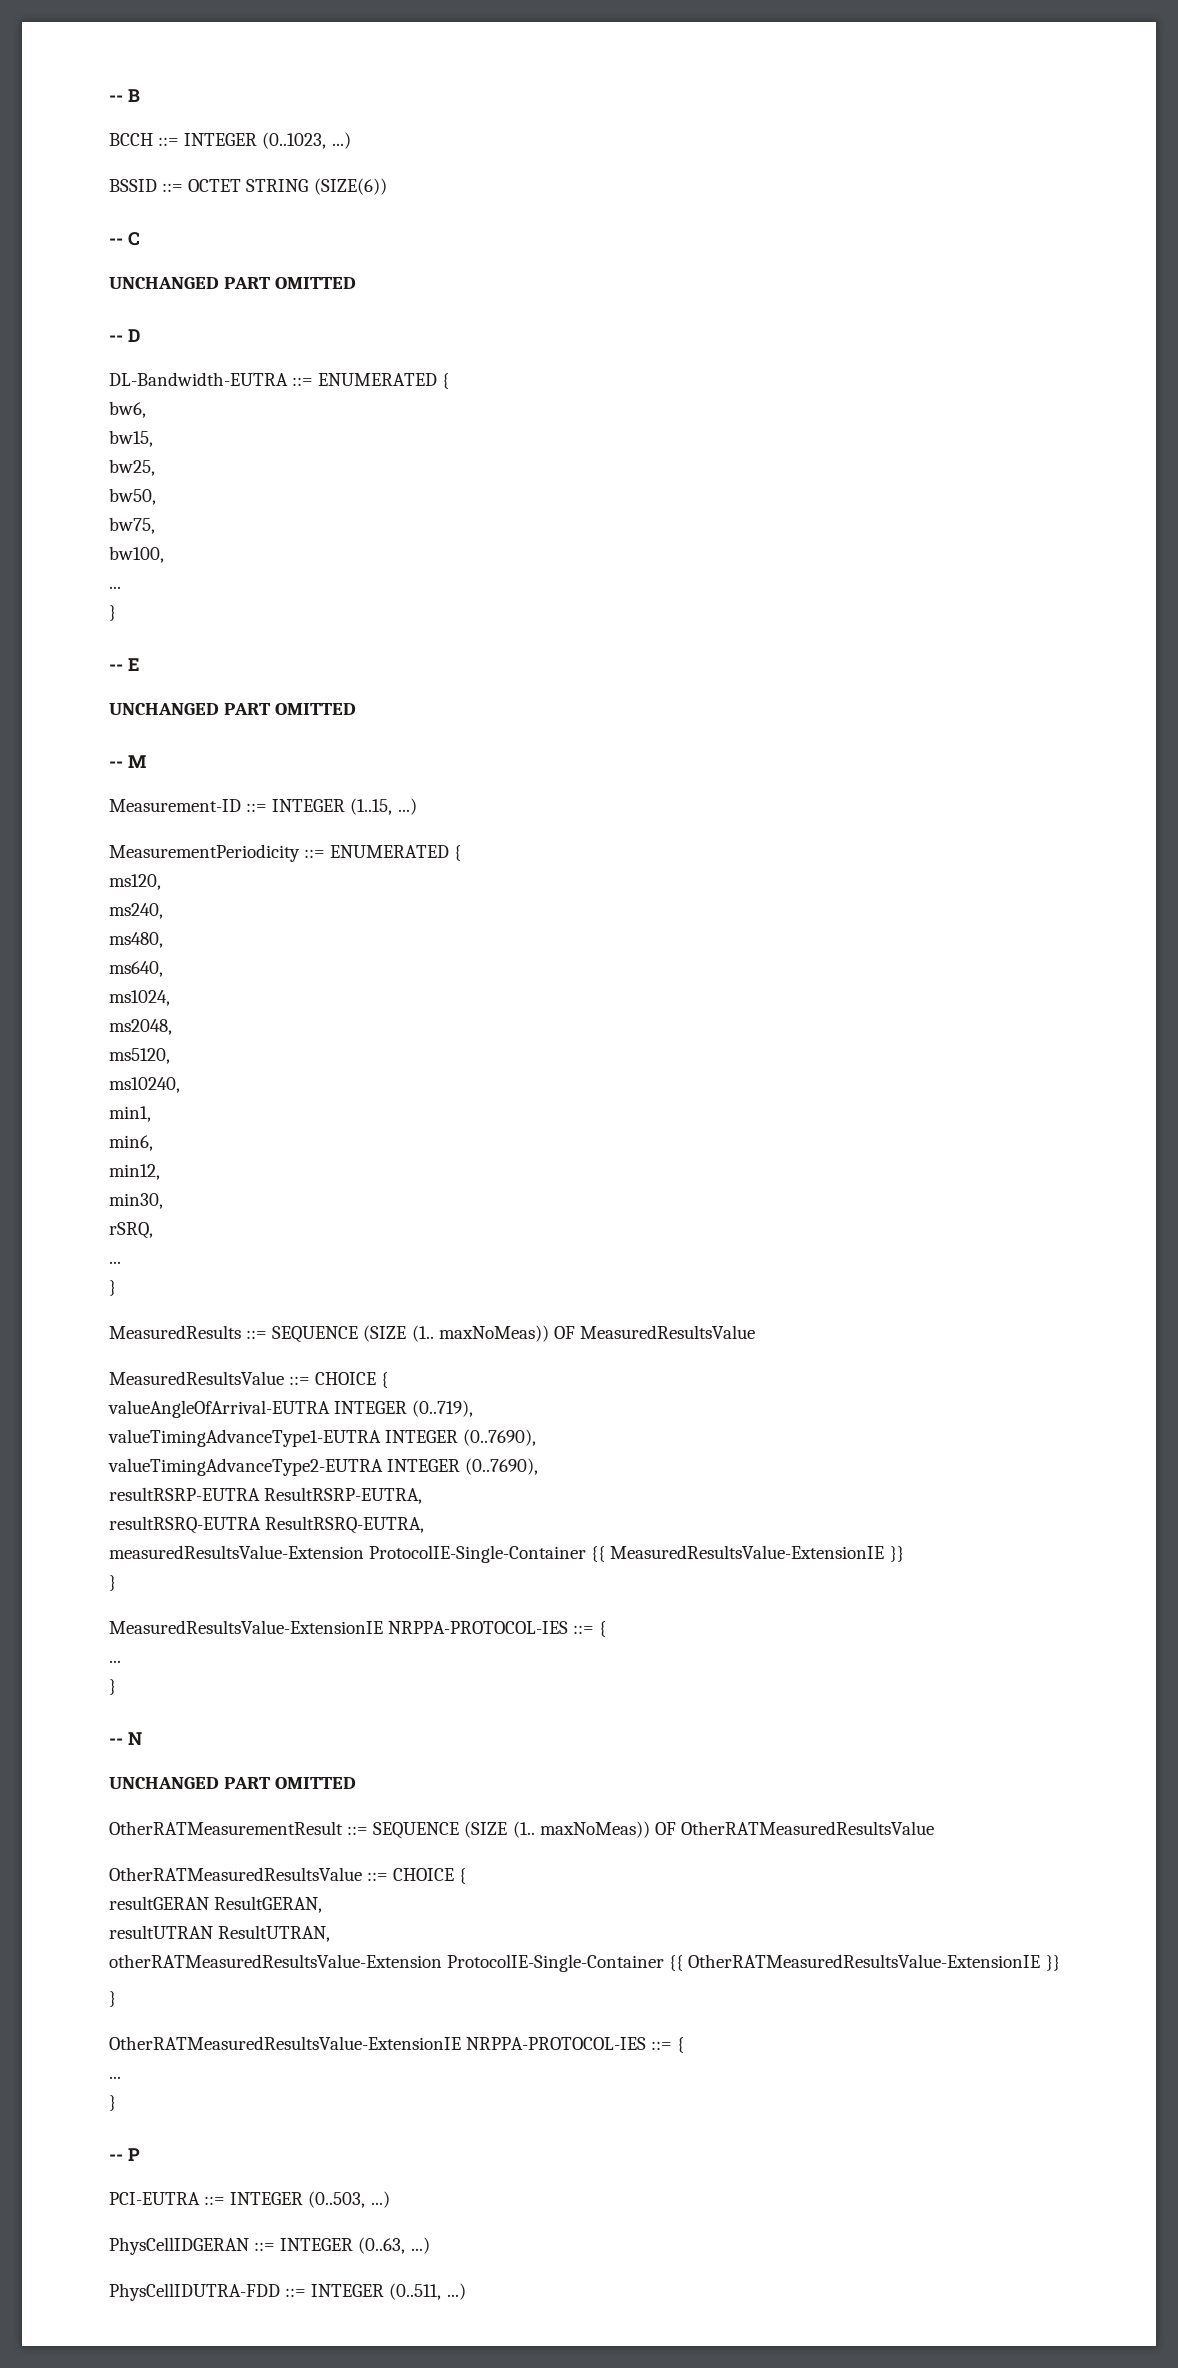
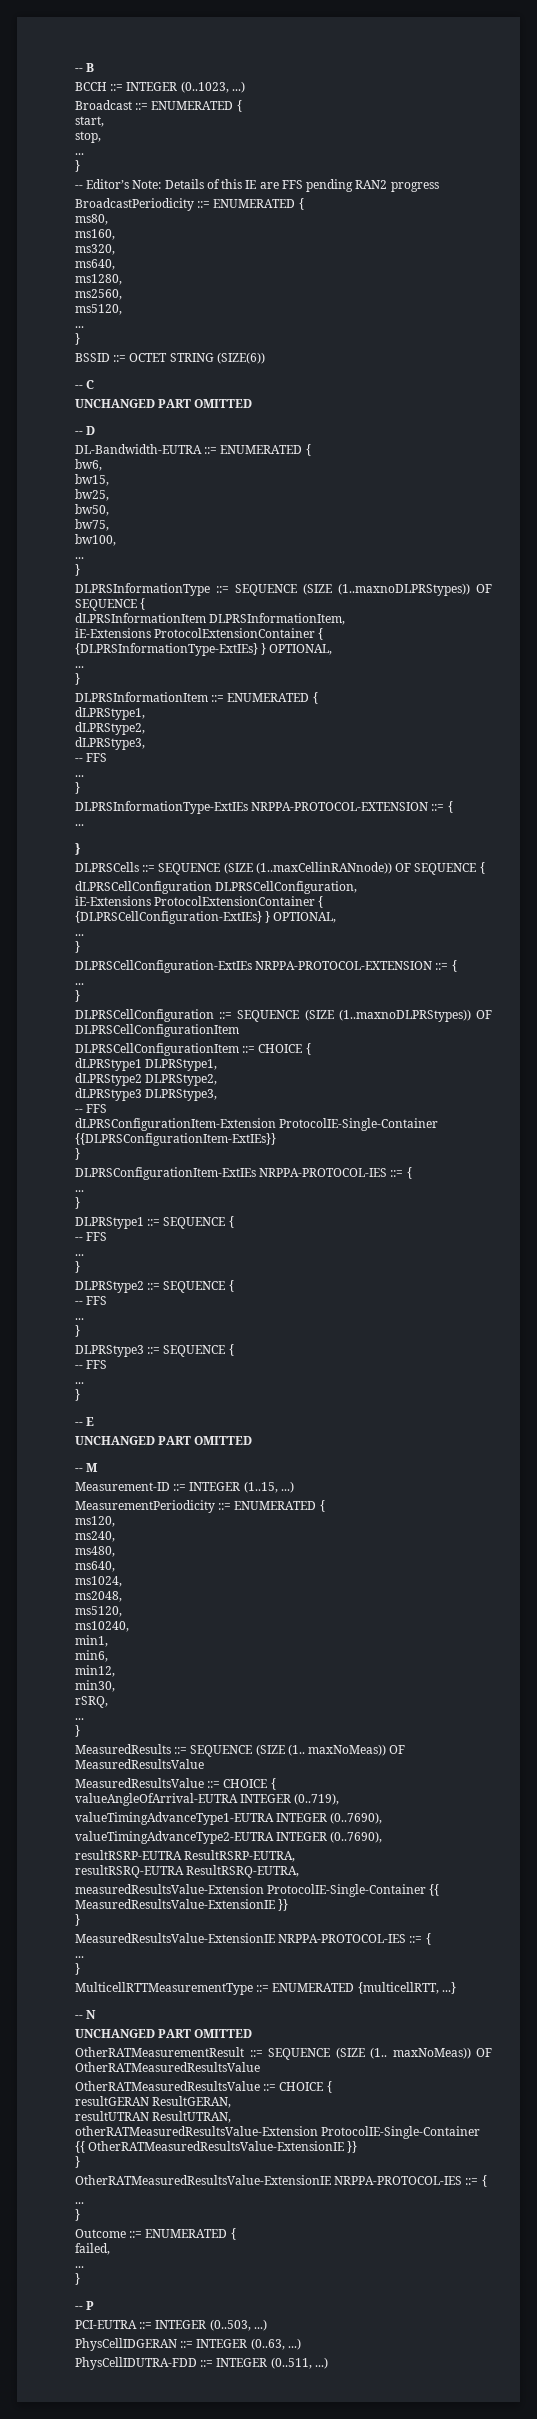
(351, 140) none -> [75,100,242,112] [75,116,104,127] [75,131,101,143] [75,153,84,155] [75,160,80,172] [75,179,439,192] [75,198,304,211] [75,214,108,225] [75,229,115,240] [75,244,115,255] [75,259,115,270] [75,274,122,285] [75,289,122,300] [75,304,122,315] [75,326,84,328] [75,333,80,345] // Broadcast ::= ENUMERATED { // start, // stop, // ... // } // -- Editor’s Note: Details of this IE are FFS pending RAN2 progress // BroadcastPeriodicity ::= ENUMERATED { // ms80, // ms160, // ms320, // ms640, // ms1280, // ms2560, // ms5120, // ... // }
(116, 613) none -> [75,583,492,596] [75,598,146,611] [75,613,346,625] [75,628,324,640] [75,643,333,656] [75,666,84,668] [75,673,80,685] [75,692,318,704] [75,707,145,720] [75,722,145,735] [75,737,145,750] [75,753,108,762] [75,775,84,777] [75,782,80,794] [75,801,453,814] [75,824,84,826] [75,843,80,855] [75,862,485,875] [75,881,358,894] [75,896,324,908] [75,911,337,924] [75,934,84,936] [75,941,80,953] [75,960,457,973] [75,983,84,985] [75,990,80,1002] [75,1009,492,1022] [75,1024,239,1037] [75,1043,311,1056] [75,1058,218,1071] [75,1073,218,1086] [75,1088,218,1101] [75,1104,108,1113] [75,1118,439,1131] [75,1133,276,1146] [75,1148,80,1160] [75,1167,412,1180] [75,1190,84,1192] [75,1197,80,1209] [75,1216,234,1229] [75,1232,108,1241] [75,1254,84,1256] [75,1261,80,1273] [75,1280,234,1293] [75,1296,108,1305] [75,1318,84,1320] [75,1325,80,1337] [75,1344,234,1357] [75,1360,108,1369] [75,1382,84,1384] [75,1389,80,1401] // DLPRSInformationType ::= SEQUENCE (SIZE (1..maxnoDLPRStypes)) OF SEQUENCE { // dLPRSInformationItem DLPRSInformationItem, // iE-Extensions ProtocolExtensionContainer { {DLPRSInformationType-ExtIEs} } OPTIONAL, // ... // } // DLPRSInformationItem ::= ENUMERATED { // dLPRStype1, // dLPRStype2, // dLPRStype3, // -- FFS // ... // } // DLPRSInformationType-ExtIEs NRPPA-PROTOCOL-EXTENSION ::= { // ... // } // DLPRSCells ::= SEQUENCE (SIZE (1..maxCellinRANnode)) OF SEQUENCE { // dLPRSCellConfiguration DLPRSCellConfiguration, // iE-Extensions ProtocolExtensionContainer { {DLPRSCellConfiguration-ExtIEs} } OPTIONAL, // ... // } // DLPRSCellConfiguration-ExtIEs NRPPA-PROTOCOL-EXTENSION ::= { // ... // } // DLPRSCellConfiguration ::= SEQUENCE (SIZE (1..maxnoDLPRStypes)) OF DLPRSCellConfigurationItem // DLPRSCellConfigurationItem ::= CHOICE { // dLPRStype1 DLPRStype1, // dLPRStype2 DLPRStype2, // dLPRStype3 DLPRStype3, // -- FFS // dLPRSConfigurationItem-Extension ProtocolIE-Single-Container {{DLPRSConfigurationItem-ExtIEs}} // } // DLPRSConfigurationItem-ExtIEs NRPPA-PROTOCOL-IES ::= { // ... // } // DLPRStype1 ::= SEQUENCE { // -- FFS // ... // } // DLPRStype2 ::= SEQUENCE { // -- FFS // ... // } // DLPRStype3 ::= SEQUENCE { // -- FFS // ... // }
(116, 1687) none -> [75,1982,456,1995] // MulticellRTTMeasurementType ::= ENUMERATED {multicellRTT, ...}
(116, 2103) none -> [75,2228,236,2240] [75,2243,110,2255] [75,2266,84,2268] [75,2273,80,2285] // Outcome ::= ENUMERATED { // failed, // ... // }

